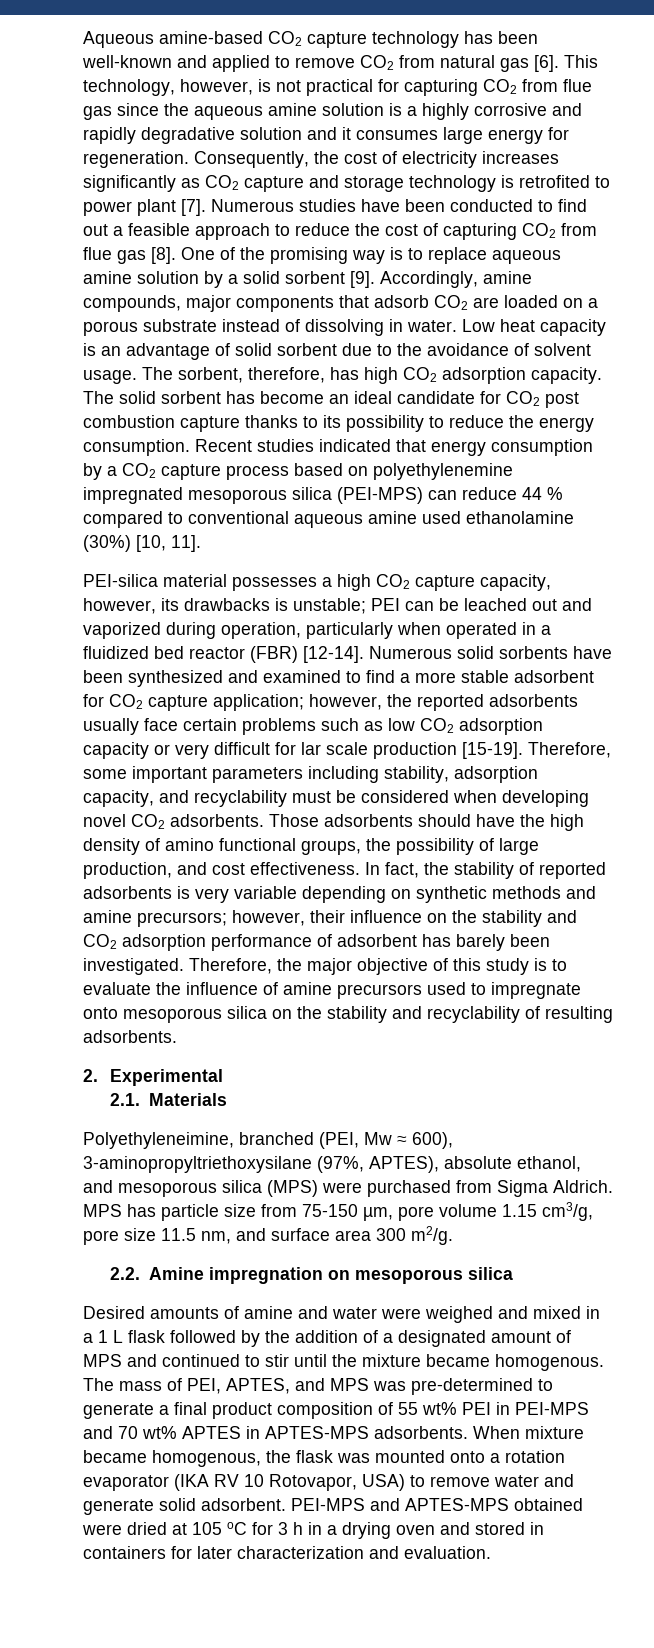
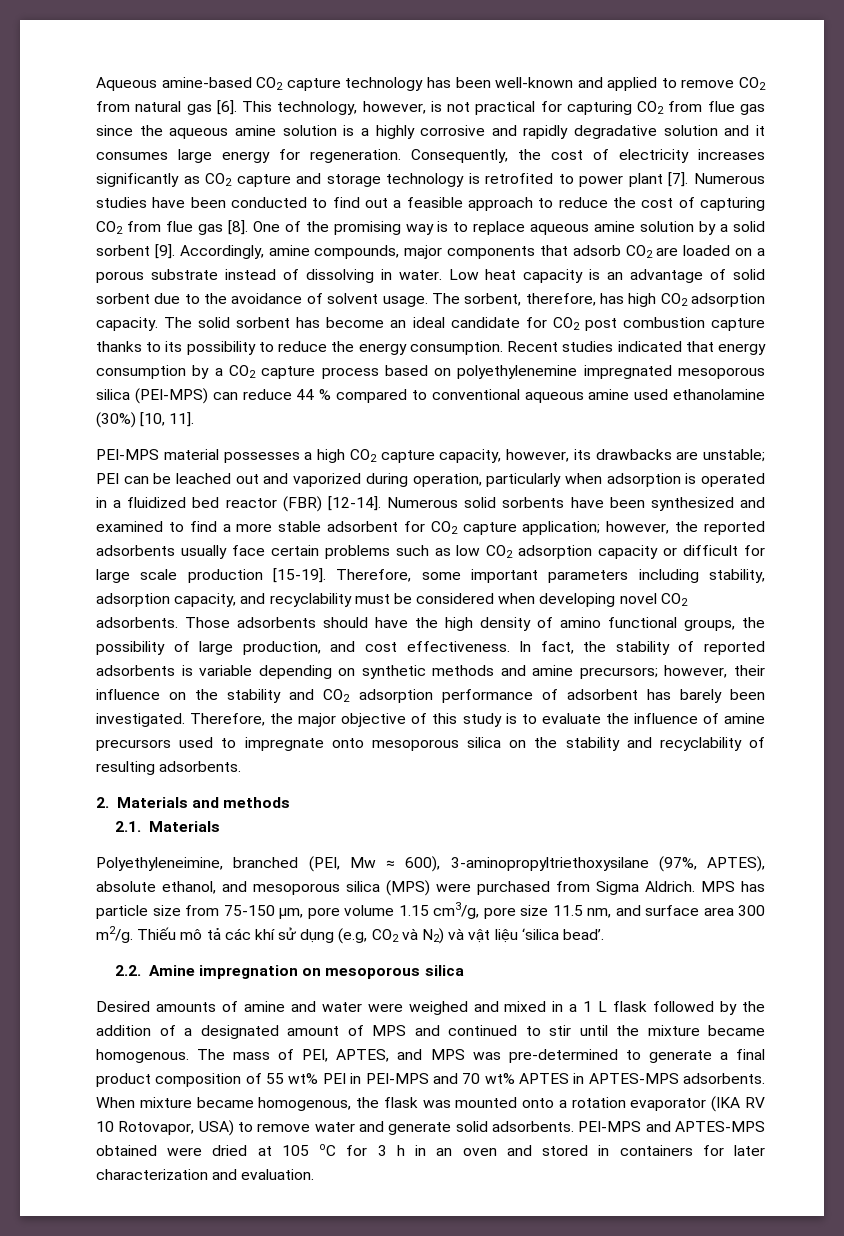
[83,574,158,587] PEI-silica -> [96,449,159,460] PEI-MPS
[275,598,288,611] is -> [676,451,699,460] are
(441, 628) none -> [606,473,697,487] adsorption is
[175,744,209,759] very -> (678, 551) none
[301,742,321,755] lar -> [96,569,130,583] large
[195,888,229,903] very -> (193, 670) none
[110,1069,224,1086] Experimental -> [116,797,291,808] Materials and methods
(453, 1235) none -> [137,927,604,944] Thiếu mô tả các khí sử dụng (e.g, CO2 và N2) và vật liệu ‘silica bead’.
[201,1498,286,1511] adsorbent. -> [491,1121,574,1132] adsorbents.
[327,1522,391,1539] a drying -> [436,1148,453,1156] an

